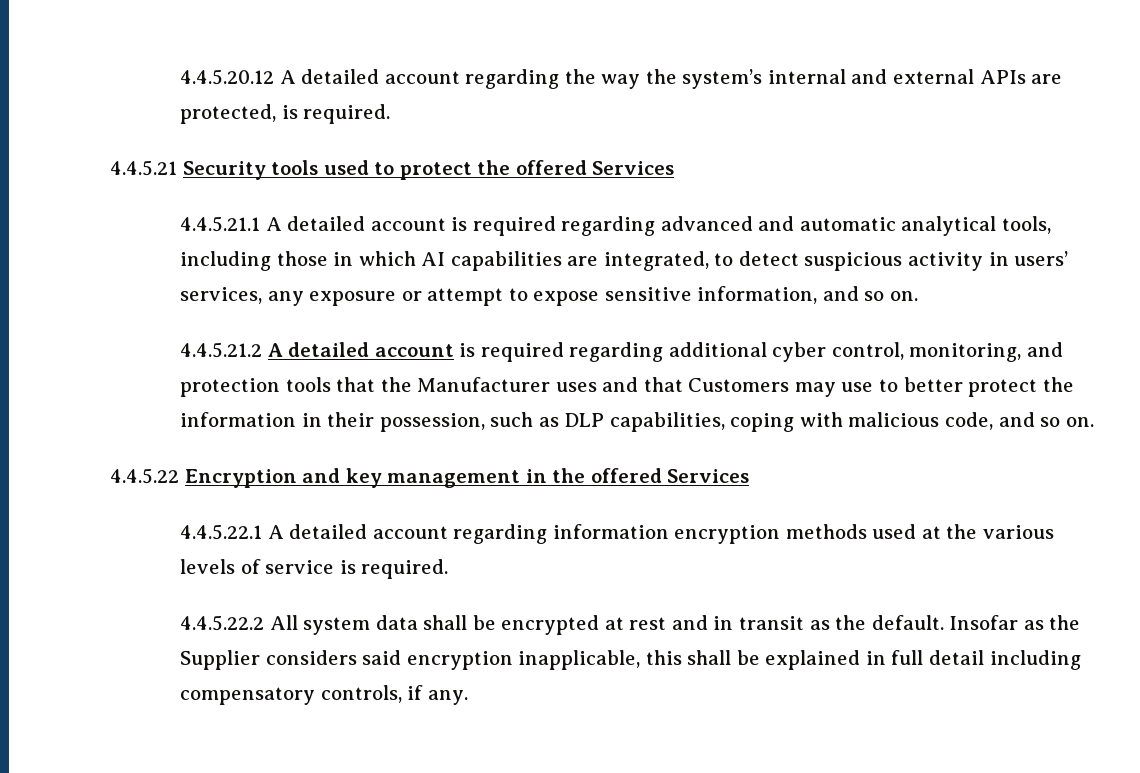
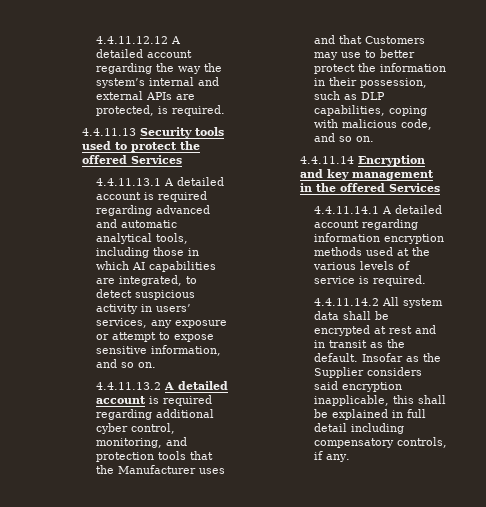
[180,69,275,85] 4.4.5.20.12 -> [96,36,168,44] 4.4.11.12.12
[110,160,178,176] 4.4.5.21 -> [81,128,136,136] 4.4.11.13
[180,216,261,232] 4.4.5.21.1 -> [96,178,161,186] 4.4.11.13.1
[180,342,263,358] 4.4.5.21.2 -> [96,382,161,390] 4.4.11.13.2
[110,468,180,484] 4.4.5.22 -> [299,156,354,164] 4.4.11.14
[180,524,263,540] 4.4.5.22.1 -> [314,206,379,214] 4.4.11.14.1
[180,615,265,631] 4.4.5.22.2 -> [314,298,379,306] 4.4.11.14.2

